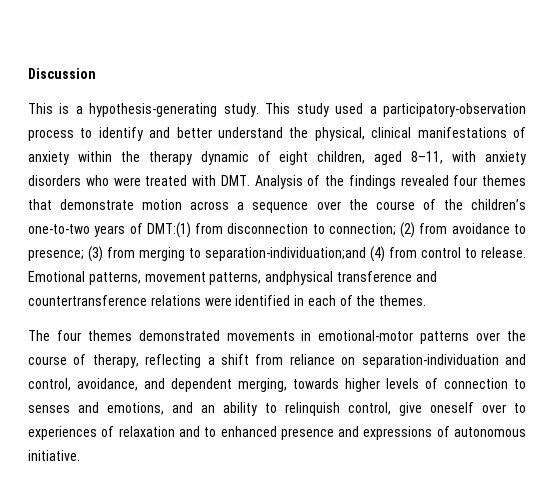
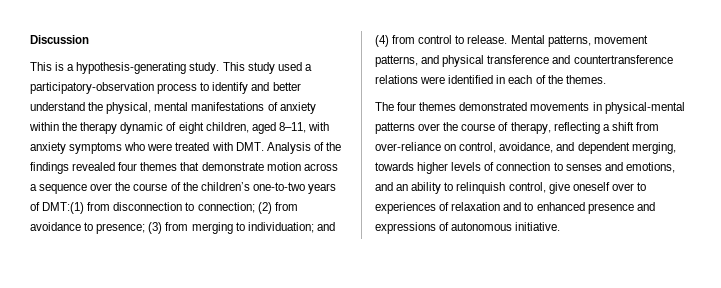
[371,127,412,138] clinical -> [154,102,189,111] mental
[28,175,81,186] disorders -> [69,142,123,154] symptoms
[205,247,366,261] separation-individuation;and -> [247,222,335,233] individuation; and
[28,271,85,282] Emotional -> [510,35,545,44] Mental
[265,271,334,285] andphysical -> [421,55,485,67] and physical
[318,330,414,341] emotional-motor -> [604,102,685,114] physical-mental
[289,354,526,368] reliance on separation-individuation and -> [375,142,457,151] over-reliance on

